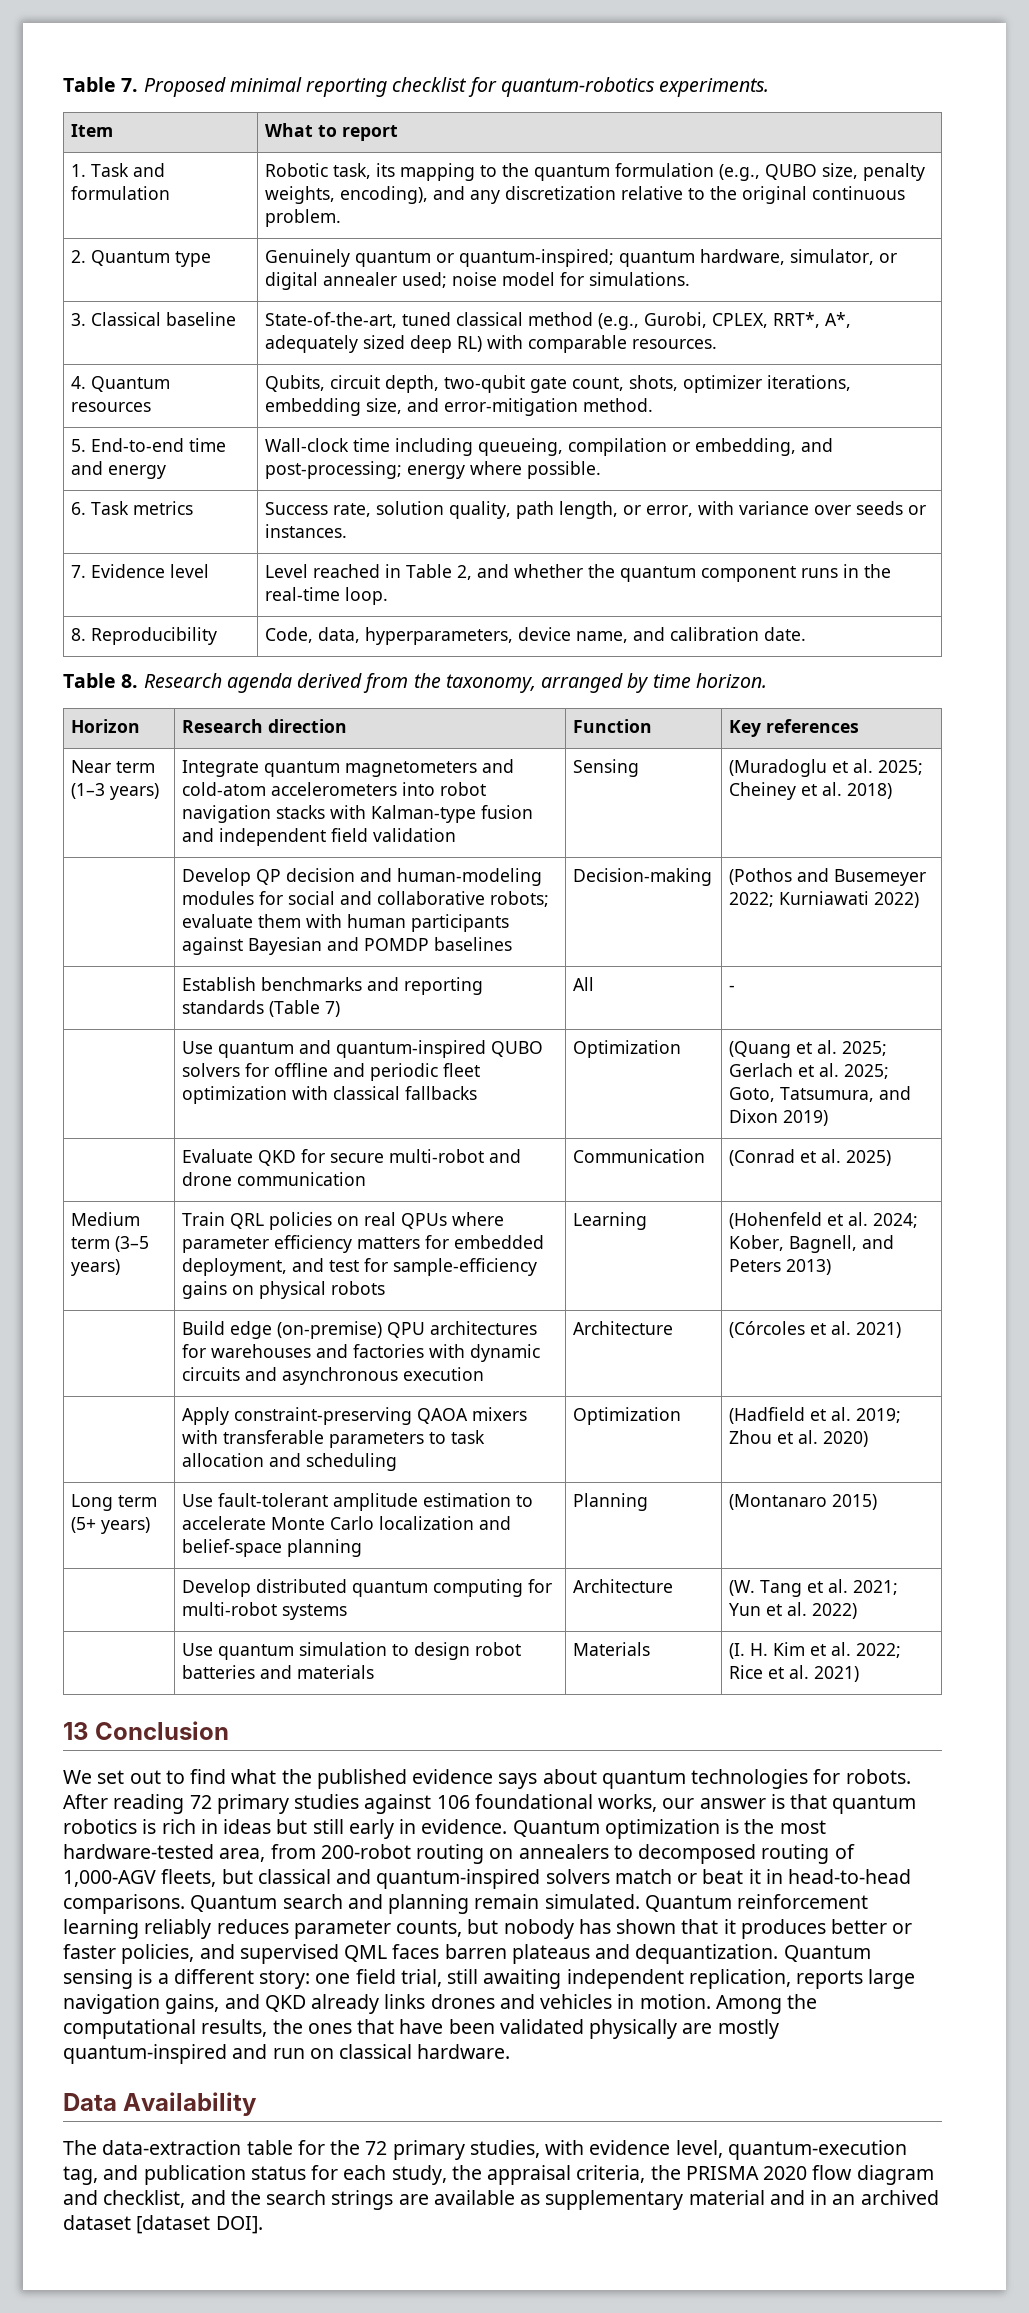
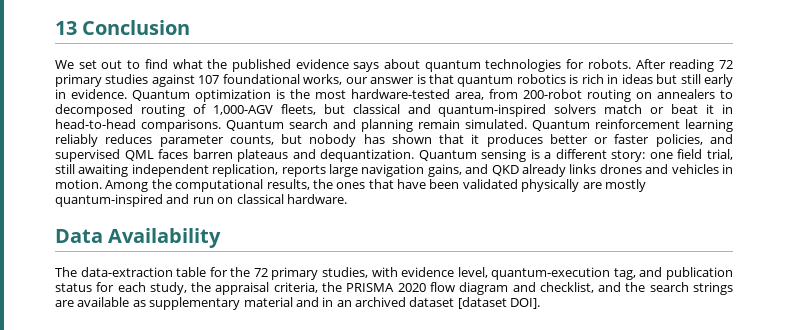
[63,77,770,97] [70,124,113,137] [264,123,398,141] [70,163,165,177] [70,186,170,200] [264,163,925,181] [264,186,905,204] [264,209,341,227] [70,250,211,267] [264,249,897,267] [264,272,690,290] [70,312,236,326] [264,312,851,330] [264,335,717,353] [70,376,170,392] [70,402,151,412] [264,375,851,393] [264,398,653,416] [70,438,226,452] [70,461,166,479] [264,438,833,456] [264,461,601,479] [70,501,193,515] [264,501,926,519] [264,524,347,538] [70,564,209,578] [264,564,891,582] [264,587,388,605] [70,627,217,645] [264,627,806,645] [63,673,767,693] [70,719,140,733] [181,719,347,733] [572,719,652,733] [728,719,859,737] [70,760,155,773] [70,783,159,800] [181,759,514,777] [181,782,486,796] [181,805,533,823] [181,828,456,846] [572,759,639,777] [728,759,923,777] [728,782,892,800] [181,868,542,886] [181,891,549,907] [181,914,509,932] [181,937,512,955] [572,868,712,886] [728,868,926,886] [728,891,919,908] [181,977,483,995] [181,1000,340,1017] [572,977,594,991] [728,985,735,991] [181,1040,543,1058] [181,1063,480,1081] [181,1086,477,1104] [572,1040,681,1058] [728,1040,887,1058] [728,1063,889,1079] [728,1086,911,1102] [728,1109,828,1126] [181,1149,521,1166] [181,1172,366,1186] [572,1149,705,1163] [728,1149,891,1166] [70,1212,140,1226] [70,1236,149,1252] [70,1259,120,1276] [181,1212,504,1230] [181,1235,544,1253] [181,1258,537,1276] [181,1281,385,1299] [572,1212,647,1230] [728,1212,918,1229] [728,1235,894,1253] [728,1259,831,1275] [181,1321,537,1339] [181,1344,540,1362] [181,1367,484,1385] [572,1321,673,1335] [728,1321,901,1338] [181,1407,527,1425] [181,1430,485,1448] [181,1453,397,1471] [572,1407,681,1425] [728,1407,901,1424] [728,1430,868,1447] [70,1494,157,1511] [70,1517,150,1534] [181,1493,533,1511] [181,1516,511,1530] [181,1539,362,1557] [572,1493,648,1511] [728,1494,877,1510] [181,1579,552,1597] [181,1602,347,1620] [572,1579,673,1593] [728,1579,898,1597] [728,1602,857,1619] [181,1642,521,1660] [181,1665,374,1679] [572,1642,650,1656] [728,1642,901,1659] [728,1665,859,1682] Table 7. Proposed minimal reporting checklist for quantum-robotics experiments. // Item | What to report // 1. Task and formulation | Robotic task, its mapping to the quantum formulation (e.g., QUBO size, penalty weights, encoding), and any discretization relative to the original continuous problem. // 2. Quantum type | Genuinely quantum or quantum-inspired; quantum hardware, simulator, or digital annealer used; noise model for simulations. // 3. Classical baseline | State-of-the-art, tuned classical method (e.g., Gurobi, CPLEX, RRT*, A*, adequately sized deep RL) with comparable resources. // 4. Quantum resources | Qubits, circuit depth, two-qubit gate count, shots, optimizer iterations, embedding size, and error-mitigation method. // 5. End-to-end time and energy | Wall-clock time including queueing, compilation or embedding, and post-processing; energy where possible. // 6. Task metrics | Success rate, solution quality, path length, or error, with variance over seeds or instances. // 7. Evidence level | Level reached in Table 2, and whether the quantum component runs in the real-time loop. // 8. Reproducibility | Code, data, hyperparameters, device name, and calibration date. // Table 8. Research agenda derived from the taxonomy, arranged by time horizon. // Horizon | Research direction | Function | Key references // Near term (1–3 years) | Integrate quantum magnetometers and cold-atom accelerometers into robot navigation stacks with Kalman-type fusion and independent field validation | Sensing | (Muradoglu et al. 2025; Cheiney et al. 2018) // | Develop QP decision and human-modeling modules for social and collaborative robots; evaluate them with human participants against Bayesian and POMDP baselines | Decision-making | (Pothos and Busemeyer 2022; Kurniawati 2022) // | Establish benchmarks and reporting standards (Table 7) | All | - // | Use quantum and quantum-inspired QUBO solvers for offline and periodic fleet optimization with classical fallbacks | Optimization | (Quang et al. 2025; Gerlach et al. 2025; Goto, Tatsumura, and Dixon 2019) // | Evaluate QKD for secure multi-robot and drone communication | Communication | (Conrad et al. 2025) // Medium term (3–5 years) | Train QRL policies on real QPUs where parameter efficiency matters for embedded deployment, and test for sample-efficiency gains on physical robots | Learning | (Hohenfeld et al. 2024; Kober, Bagnell, and Peters 2013) // | Build edge (on-premise) QPU architectures for warehouses and factories with dynamic circuits and asynchronous execution | Architecture | (Córcoles et al. 2021) // | Apply constraint-preserving QAOA mixers with transferable parameters to task allocation and scheduling | Optimization | (Hadfield et al. 2019; Zhou et al. 2020) // Long term (5+ years) | Use fault-tolerant amplitude estimation to accelerate Monte Carlo localization and belief-space planning | Planning | (Montanaro 2015) // | Develop distributed quantum computing for multi-robot systems | Architecture | (W. Tang et al. 2021; Yun et al. 2022) // | Use quantum simulation to design robot batteries and materials | Materials | (I. H. Kim et al. 2022; Rice et al. 2021) // -> (55, 28) none
[436,1795,470,1809] 106 -> [198,75,220,84] 107

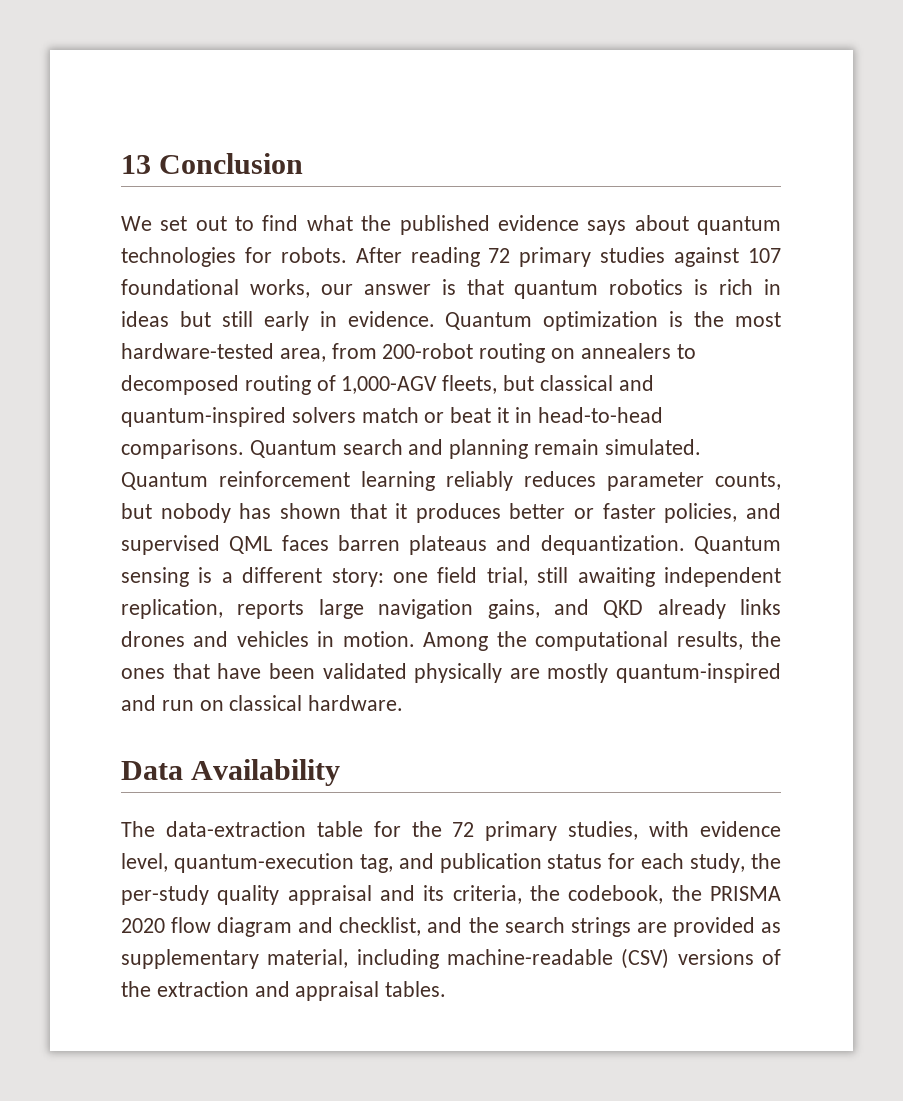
[215,282,318,295] appraisal criteria, -> [121,885,664,905] per-study quality appraisal and its criteria, the codebook,
[77,297,130,307] available -> [672,917,755,937] provided
[243,297,541,309] material and in an archived dataset [dataset DOI]. -> [267,948,781,969] [121,981,447,1001] material, including machine-readable (CSV) versions of the extraction and appraisal tables.

